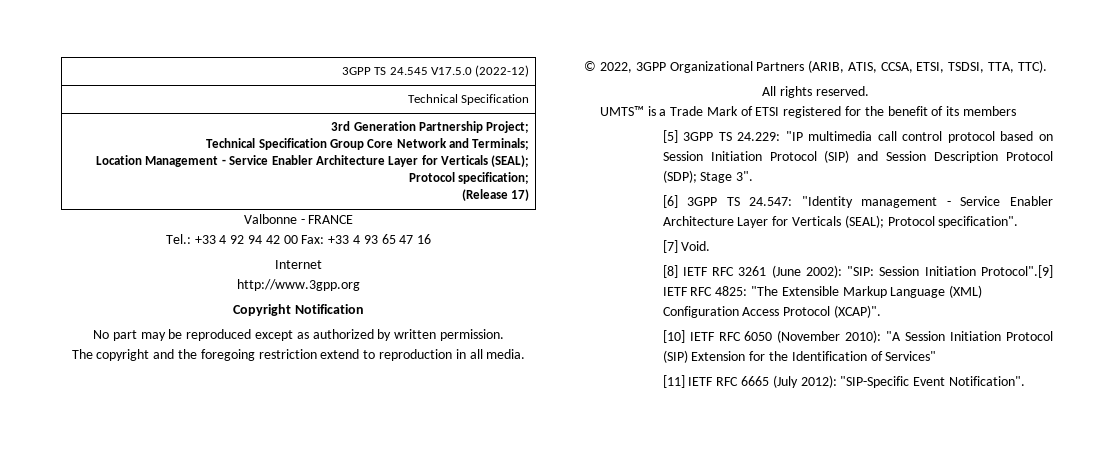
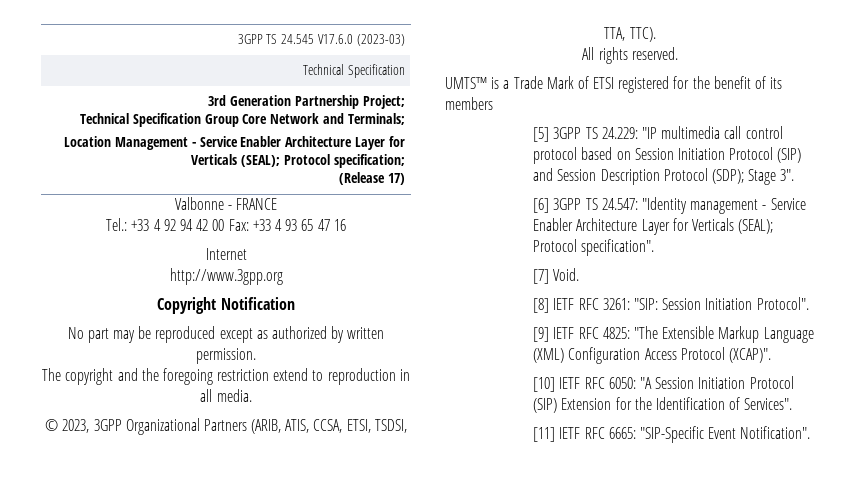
[431,65,530,77] V17.5.0 (2022-12) -> [317,34,405,46] V17.6.0 (2023-03)
[599,62,632,73] 2022, -> [62,419,90,433] 2023,
[738,265,842,278] 3261 (June 2002): -> [602,298,630,310] 3261:
[981,265,1053,278] Protocol".[9] -> [756,297,809,310] [533,327,550,342] Protocol". // [9]
[744,330,882,343] 6050 (November 2010): -> [608,377,636,389] 6050:
[885,351,937,361] Services" -> [744,398,793,410] Services".
[741,375,837,388] 6665 (July 2012): -> [608,427,636,439] 6665:

